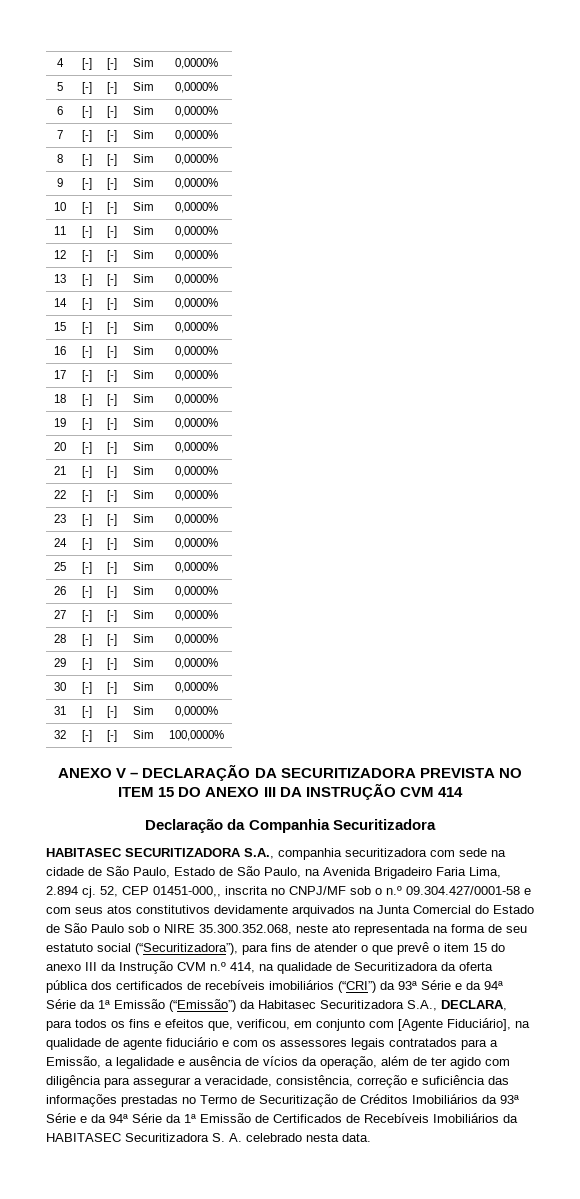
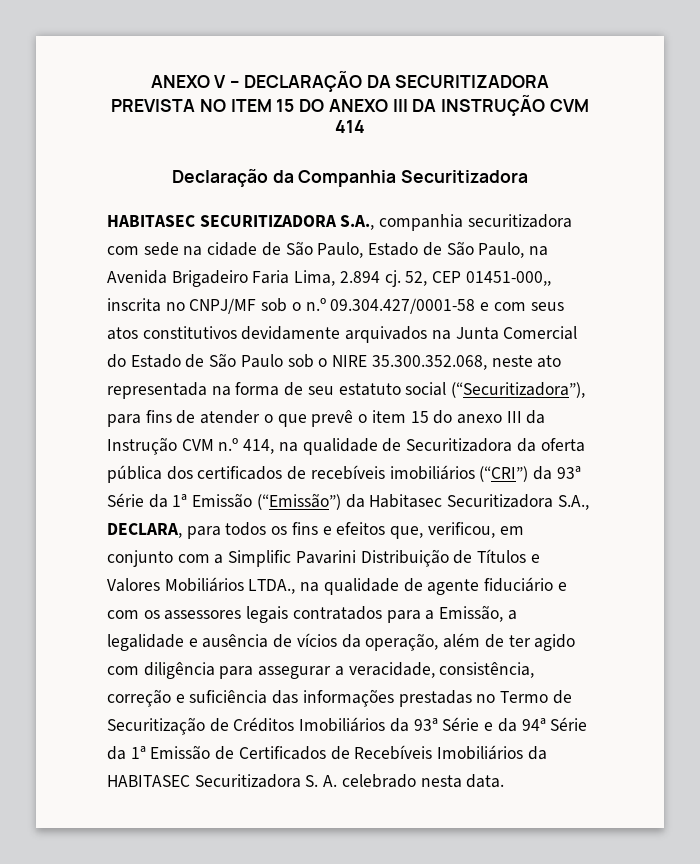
[57,58,64,67] [81,58,92,70] [107,58,117,70] [132,58,154,67] [175,58,218,69] [57,82,63,91] [81,82,92,94] [107,82,117,94] [132,82,154,91] [175,82,218,93] [57,106,63,115] [81,106,92,118] [107,106,117,118] [132,106,154,115] [175,106,218,117] [57,130,63,139] [81,130,92,142] [107,130,117,142] [132,130,154,139] [175,130,218,141] [57,154,63,163] [81,154,92,166] [107,154,117,166] [132,154,154,163] [175,154,218,165] [57,178,63,187] [81,178,92,190] [107,178,117,190] [132,178,154,187] [175,178,218,189] [54,202,66,211] [81,202,92,214] [107,202,117,214] [132,202,154,211] [175,202,218,213] [54,226,66,235] [81,226,92,238] [107,226,117,238] [132,226,154,235] [175,226,218,237] [54,250,66,259] [81,250,92,262] [107,250,117,262] [132,250,154,259] [175,250,218,261] [54,274,66,283] [81,274,92,286] [107,274,117,286] [132,274,154,283] [175,274,218,285] [54,298,67,307] [81,298,92,310] [107,298,117,310] [132,298,154,307] [175,298,218,309] [54,322,66,331] [81,322,92,334] [107,322,117,334] [132,322,154,331] [175,322,218,333] [54,346,66,355] [81,346,92,358] [107,346,117,358] [132,346,154,355] [175,346,218,357] [54,370,66,379] [81,370,92,382] [107,370,117,382] [132,370,154,379] [175,370,218,381] [54,394,66,403] [81,394,92,406] [107,394,117,406] [132,394,154,403] [175,394,218,405] [54,418,66,427] [81,418,92,430] [107,418,117,430] [132,418,154,427] [175,418,218,429] [54,442,66,451] [81,442,92,454] [107,442,117,454] [132,442,154,451] [175,442,218,453] [54,466,66,475] [81,466,92,478] [107,466,117,478] [132,466,154,475] [175,466,218,477] [54,490,66,499] [81,490,92,502] [107,490,117,502] [132,490,154,499] [175,490,218,501] [54,514,66,523] [81,514,92,526] [107,514,117,526] [132,514,154,523] [175,514,218,525] [54,538,67,547] [81,538,92,550] [107,538,117,550] [132,538,154,547] [175,538,218,549] [54,562,66,571] [81,562,92,574] [107,562,117,574] [132,562,154,571] [175,562,218,573] [54,586,66,595] [81,586,92,598] [107,586,117,598] [132,586,154,595] [175,586,218,597] [54,610,66,619] [81,610,92,622] [107,610,117,622] [132,610,154,619] [175,610,218,621] [54,634,66,643] [81,634,92,646] [107,634,117,646] [132,634,154,643] [175,634,218,645] [54,658,66,667] [81,658,92,670] [107,658,117,670] [132,658,154,667] [175,658,218,669] [54,682,66,691] [81,682,92,694] [107,682,117,694] [132,682,154,691] [175,682,218,693] [54,706,66,715] [81,706,92,718] [107,706,117,718] [132,706,154,715] [175,706,218,717] [54,730,66,739] [81,730,92,742] [107,730,117,742] [132,730,154,739] [169,730,224,741] 4 | [-] | [-] | Sim | 0,0000% // 5 | [-] | [-] | Sim | 0,0000% // 6 | [-] | [-] | Sim | 0,0000% // 7 | [-] | [-] | Sim | 0,0000% // 8 | [-] | [-] | Sim | 0,0000% // 9 | [-] | [-] | Sim | 0,0000% // 10 | [-] | [-] | Sim | 0,0000% // 11 | [-] | [-] | Sim | 0,0000% // 12 | [-] | [-] | Sim | 0,0000% // 13 | [-] | [-] | Sim | 0,0000% // 14 | [-] | [-] | Sim | 0,0000% // 15 | [-] | [-] | Sim | 0,0000% // 16 | [-] | [-] | Sim | 0,0000% // 17 | [-] | [-] | Sim | 0,0000% // 18 | [-] | [-] | Sim | 0,0000% // 19 | [-] | [-] | Sim | 0,0000% // 20 | [-] | [-] | Sim | 0,0000% // 21 | [-] | [-] | Sim | 0,0000% // 22 | [-] | [-] | Sim | 0,0000% // 23 | [-] | [-] | Sim | 0,0000% // 24 | [-] | [-] | Sim | 0,0000% // 25 | [-] | [-] | Sim | 0,0000% // 26 | [-] | [-] | Sim | 0,0000% // 27 | [-] | [-] | Sim | 0,0000% // 28 | [-] | [-] | Sim | 0,0000% // 29 | [-] | [-] | Sim | 0,0000% // 30 | [-] | [-] | Sim | 0,0000% // 31 | [-] | [-] | Sim | 0,0000% // 32 | [-] | [-] | Sim | 100,0000% // -> (150, 81) none
[455,981,503,990] [46,999,76,1009] e da 94ª Série -> (144, 500) none
[398,1018,511,1031] [Agente Fiduciário], -> [214,549,540,567] [107,577,296,594] a Simplific Pavarini Distribuição de Títulos e Valores Mobiliários LTDA.,

